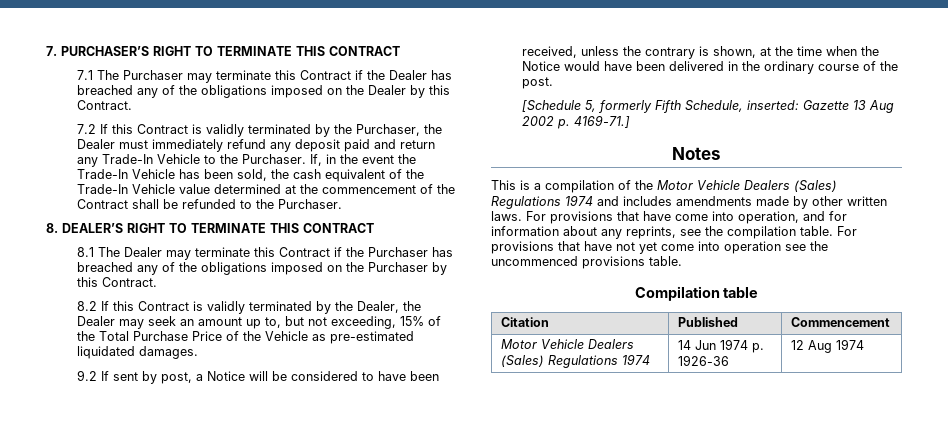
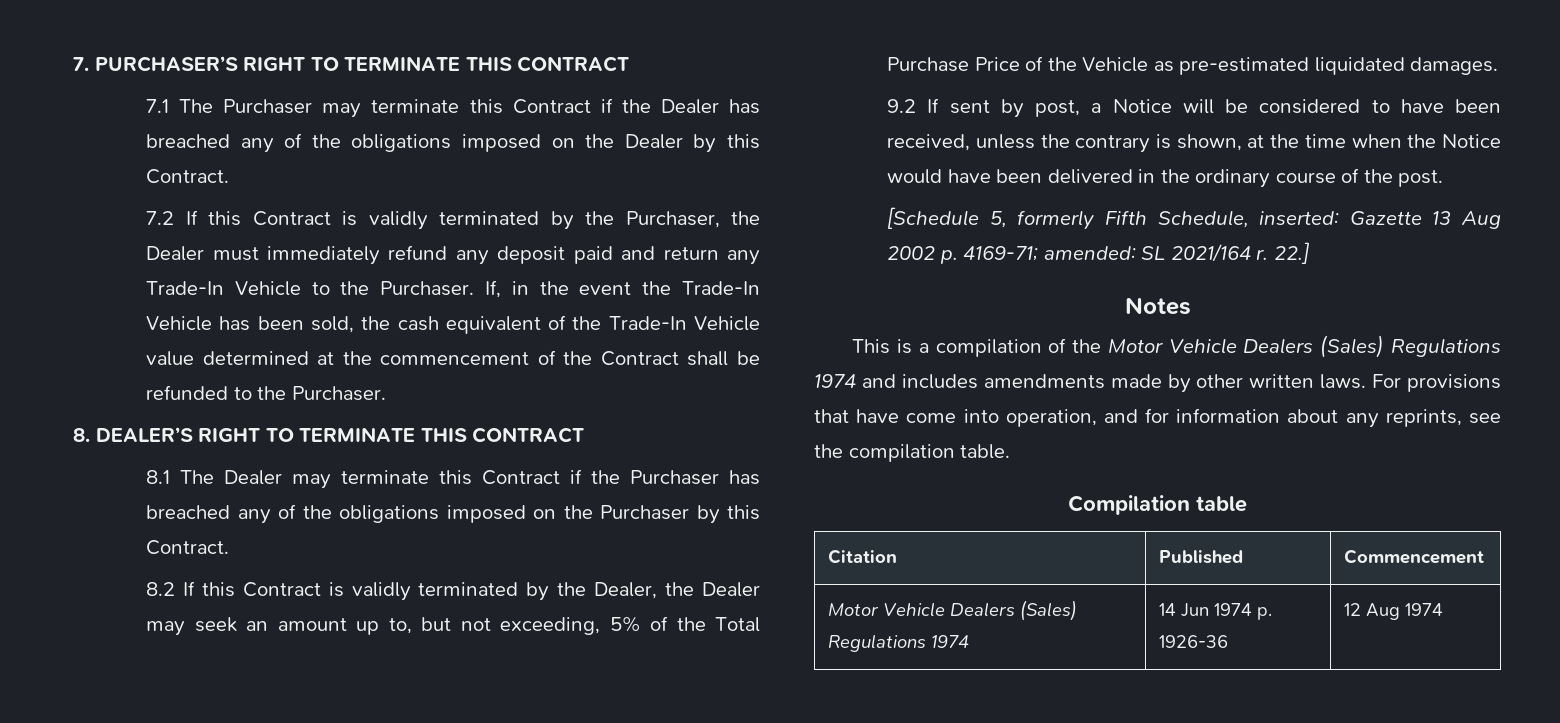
[399,316,424,326] 15% -> [609,616,641,632] 5%
[573,115,630,128] 4169-71.] -> [963,242,1310,264] 4169-71; amended: SL 2021/164 r. 22.]
[837,226,857,236] [491,241,828,254] [491,256,682,269] For provisions that have not yet come into operation see the uncommenced provisions table. -> (1011, 451) none

